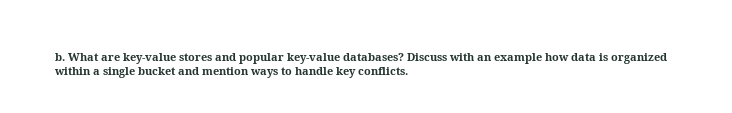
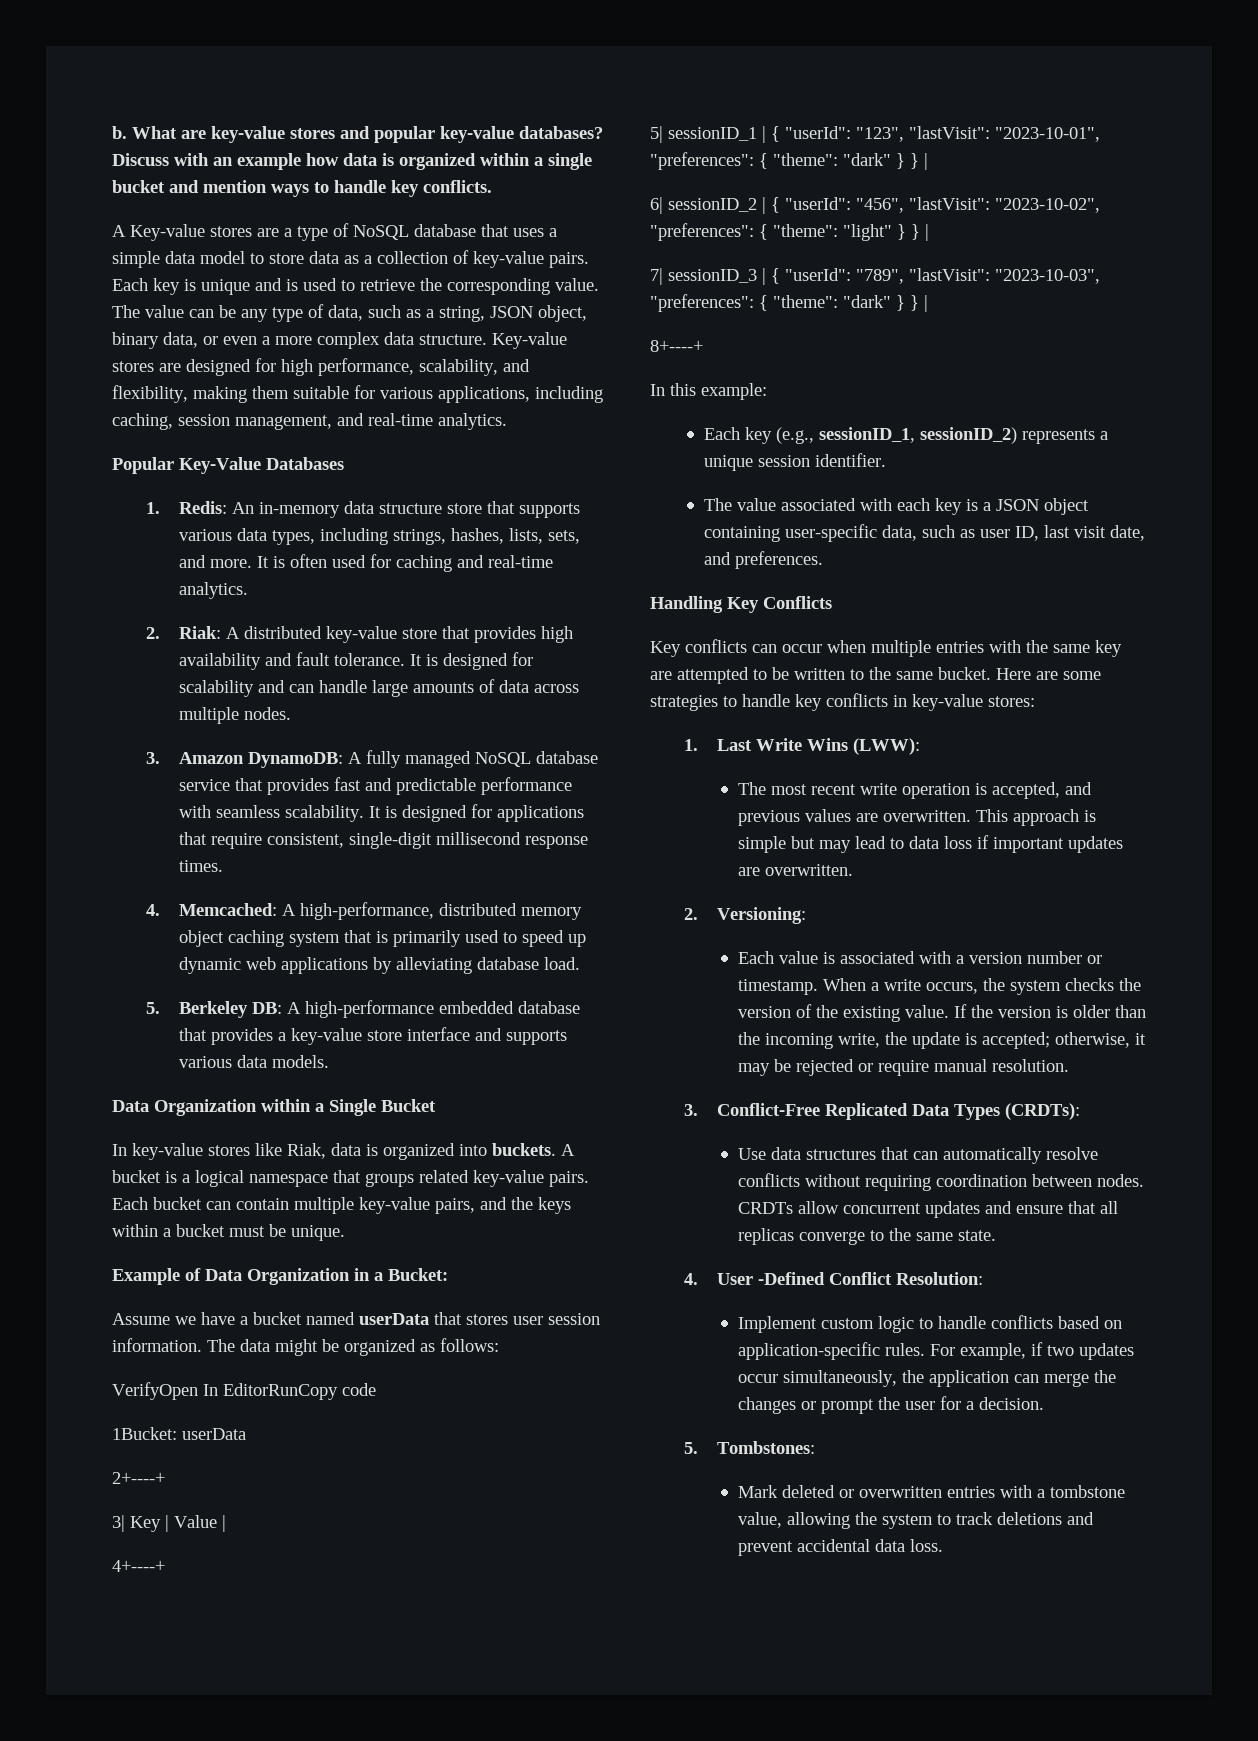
(408, 71) none -> [112,223,557,241] [112,250,589,268] [112,278,599,295] [112,304,587,322] [112,332,567,349] [112,358,530,376] [112,385,603,403] [112,413,507,430] [112,457,344,474] [145,501,581,518] [179,528,581,545] [179,554,554,572] [179,582,249,599] [145,626,574,643] [179,652,534,670] [179,679,580,697] [179,707,292,724] [145,750,599,768] [179,777,573,795] [179,804,585,822] [179,832,589,849] [179,860,224,872] [145,902,583,920] [179,930,587,947] [179,957,581,974] [145,1000,581,1018] [179,1027,568,1045] [179,1055,330,1068] [112,1099,436,1116] [112,1143,575,1160] [112,1170,589,1187] [112,1197,571,1214] [112,1224,345,1241] [112,1268,448,1285] [112,1312,600,1325] [112,1338,499,1356] [112,1382,376,1400] [112,1427,246,1440] [112,1472,165,1484] [112,1515,226,1532] [112,1560,165,1572] [650,126,1100,143] [650,152,928,170] [650,197,1100,214] [650,223,929,241] [650,268,1100,285] [650,294,928,312] [650,340,703,352] [650,383,767,400] [703,427,1108,444] [703,453,886,471] [703,498,1089,515] [703,524,1145,542] [703,551,823,569] [650,596,832,613] [650,639,1122,657] [650,667,1101,684] [650,693,1035,711] [683,738,921,755] [737,782,1092,799] [737,809,1096,826] [737,835,1123,853] [737,864,853,876] [683,907,807,924] [737,951,1102,964] [737,978,1141,995] [737,1004,1146,1022] [737,1032,1146,1049] [737,1059,1069,1076] [683,1103,1081,1120] [737,1147,1098,1164] [737,1173,1144,1191] [737,1201,1118,1218] [737,1228,996,1245] [683,1272,984,1285] [737,1315,1122,1333] [737,1342,1134,1360] [737,1370,1116,1387] [737,1396,1044,1414] [683,1441,816,1454] [737,1485,1125,1498] [737,1512,1094,1529] [737,1539,943,1556] // A Key-value stores are a type of NoSQL database that uses a simple data model to store data as a collection of key-value pairs. Each key is unique and is used to retrieve the corresponding value. The value can be any type of data, such as a string, JSON object, binary data, or even a more complex data structure. Key-value stores are designed for high performance, scalability, and flexibility, making them suitable for various applications, including caching, session management, and real-time analytics. // Popular Key-Value Databases // 1. Redis: An in-memory data structure store that supports various data types, including strings, hashes, lists, sets, and more. It is often used for caching and real-time analytics. // 2. Riak: A distributed key-value store that provides high availability and fault tolerance. It is designed for scalability and can handle large amounts of data across multiple nodes. // 3. Amazon DynamoDB: A fully managed NoSQL database service that provides fast and predictable performance with seamless scalability. It is designed for applications that require consistent, single-digit millisecond response times. // 4. Memcached: A high-performance, distributed memory object caching system that is primarily used to speed up dynamic web applications by alleviating database load. // 5. Berkeley DB: A high-performance embedded database that provides a key-value store interface and supports various data models. // Data Organization within a Single Bucket // In key-value stores like Riak, data is organized into buckets. A bucket is a logical namespace that groups related key-value pairs. Each bucket can contain multiple key-value pairs, and the keys within a bucket must be unique. // Example of Data Organization in a Bucket: // Assume we have a bucket named userData that stores user session information. The data might be organized as follows: // VerifyOpen In EditorRunCopy code // 1Bucket: userData // 2+----+ // 3| Key | Value | // 4+----+ // 5| sessionID_1 | { "userId": "123", "lastVisit": "2023-10-01", "preferences": { "theme": "dark" } } | // 6| sessionID_2 | { "userId": "456", "lastVisit": "2023-10-02", "preferences": { "theme": "light" } } | // 7| sessionID_3 | { "userId": "789", "lastVisit": "2023-10-03", "preferences": { "theme": "dark" } } | // 8+----+ // In this example: // Each key (e.g., sessionID_1, sessionID_2) represents a unique session identifier. // The value associated with each key is a JSON object containing user-specific data, such as user ID, last visit date, and preferences. // Handling Key Conflicts // Key conflicts can occur when multiple entries with the same key are attempted to be written to the same bucket. Here are some strategies to handle key conflicts in key-value stores: // 1. Last Write Wins (LWW): // The most recent write operation is accepted, and previous values are overwritten. This approach is simple but may lead to data loss if important updates are overwritten. // 2. Versioning: // Each value is associated with a version number or timestamp. When a write occurs, the system checks the version of the existing value. If the version is older than the incoming write, the update is accepted; otherwise, it may be rejected or require manual resolution. // 3. Conflict-Free Replicated Data Types (CRDTs): // Use data structures that can automatically resolve conflicts without requiring coordination between nodes. CRDTs allow concurrent updates and ensure that all replicas converge to the same state. // 4. User -Defined Conflict Resolution: // Implement custom logic to handle conflicts based on application-specific rules. For example, if two updates occur simultaneously, the application can merge the changes or prompt the user for a decision. // 5. Tombstones: // Mark deleted or overwritten entries with a tombstone value, allowing the system to track deletions and prevent accidental data loss.

